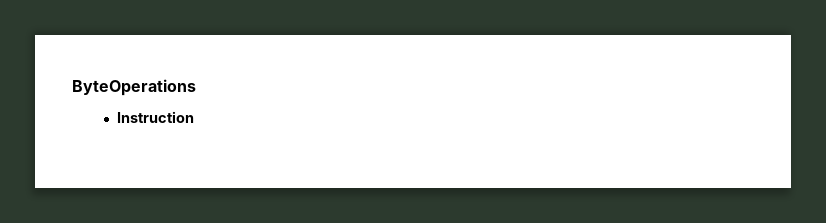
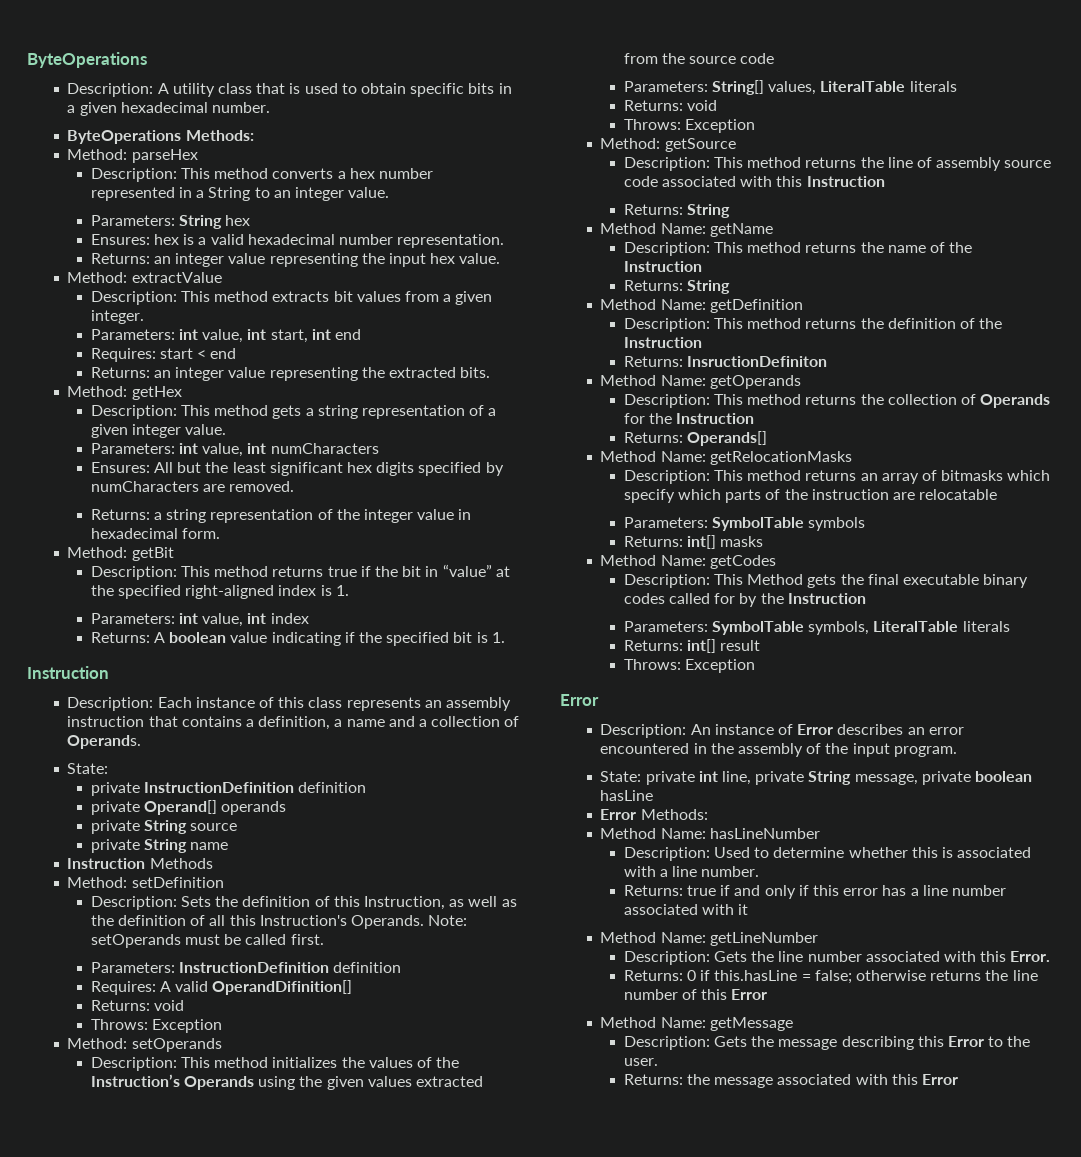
[116,111,194,123] Instruction -> [67,83,512,97] [67,102,271,116] [67,130,254,144] [67,149,198,163] [90,168,434,182] [90,187,390,201] [90,215,251,229] [90,234,505,248] [90,253,501,267] [67,272,222,283] [90,291,493,305] [90,310,144,324] [90,329,362,343] [90,348,237,362] [90,367,491,381] [67,386,182,400] [90,405,497,419] [90,424,227,438] [90,443,379,457] [90,462,504,476] [90,481,295,492] [90,509,472,523] [90,528,221,539] [67,547,174,561] [90,564,510,580] [90,585,349,599] [90,613,309,627] [90,632,505,646] [27,666,109,679] [67,697,511,711] [67,716,520,730] [67,735,142,749] [67,763,109,774] [90,782,367,796] [90,800,287,815] [90,820,238,834] [90,839,229,853] [67,858,213,869] [67,877,224,888] [90,896,517,910] [90,915,468,929] [90,934,324,948] [90,962,402,973] [90,980,353,995] [90,1000,185,1011] [90,1019,223,1033] [67,1038,222,1052] [90,1057,460,1071] [90,1074,484,1090] [623,53,775,64] [623,80,957,95] [623,100,718,111] [623,119,756,133] [600,138,736,152] [623,157,1052,171] [623,176,885,187] [623,204,731,218] [600,223,773,237] [623,242,973,256] [623,261,702,272] [623,280,731,294] [600,299,803,313] [623,318,1003,332] [623,337,702,348] [623,356,828,367] [600,375,801,389] [623,394,1051,408] [623,413,755,424] [623,431,768,446] [600,451,852,465] [623,470,1051,484] [623,489,998,503] [623,517,866,531] [623,535,764,549] [600,555,776,569] [623,574,1029,588] [623,593,866,607] [623,621,1010,635] [623,639,761,653] [623,659,756,673] [560,694,599,706] [600,724,964,738] [600,743,957,757] [600,771,1032,785] [600,790,654,801] [600,809,708,820] [600,828,820,839] [623,847,1032,861] [623,866,760,877] [623,885,1006,899] [623,904,749,915] [600,932,818,946] [623,951,1051,965] [623,970,1038,984] [623,989,768,1000] [600,1017,793,1031] [623,1036,1031,1050] [623,1058,658,1066] [623,1074,959,1088] Description: A utility class that is used to obtain specific bits in a given hexadecimal number. // ByteOperations Methods: // Method: parseHex // Description: This method converts a hex number represented in a String to an integer value. // Parameters: String hex // Ensures: hex is a valid hexadecimal number representation. // Returns: an integer value representing the input hex value. // Method: extractValue // Description: This method extracts bit values from a given integer. // Parameters: int value, int start, int end // Requires: start < end // Returns: an integer value representing the extracted bits. // Method: getHex // Description: This method gets a string representation of a given integer value. // Parameters: int value, int numCharacters // Ensures: All but the least significant hex digits specified by numCharacters are removed. // Returns: a string representation of the integer value in hexadecimal form. // Method: getBit // Description: This method returns true if the bit in “value” at the specified right-aligned index is 1. // Parameters: int value, int index // Returns: A boolean value indicating if the specified bit is 1. // Instruction // Description: Each instance of this class represents an assembly instruction that contains a definition, a name and a collection of Operands. // State: // private InstructionDefinition definition // private Operand[] operands // private String source // private String name // Instruction Methods // Method: setDefinition // Description: Sets the definition of this Instruction, as well as the definition of all this Instruction's Operands. Note: setOperands must be called first. // Parameters: InstructionDefinition definition // Requires: A valid OperandDifinition[] // Returns: void // Throws: Exception // Method: setOperands // Description: This method initializes the values of the Instruction’s Operands using the given values extracted from the source code // Parameters: String[] values, LiteralTable literals // Returns: void // Throws: Exception // Method: getSource // Description: This method returns the line of assembly source code associated with this Instruction // Returns: String // Method Name: getName // Description: This method returns the name of the Instruction // Returns: String // Method Name: getDefinition // Description: This method returns the definition of the Instruction // Returns: InsructionDefiniton // Method Name: getOperands // Description: This method returns the collection of Operands for the Instruction // Returns: Operands[] // Method Name: getRelocationMasks // Description: This method returns an array of bitmasks which specify which parts of the instruction are relocatable // Parameters: SymbolTable symbols // Returns: int[] masks // Method Name: getCodes // Description: This Method gets the final executable binary codes called for by the Instruction // Parameters: SymbolTable symbols, LiteralTable literals // Returns: int[] result // Throws: Exception // Error // Description: An instance of Error describes an error encountered in the assembly of the input program. // State: private int line, private String message, private boolean hasLine // Error Methods: // Method Name: hasLineNumber // Description: Used to determine whether this is associated with a line number. // Returns: true if and only if this error has a line number associated with it // Method Name: getLineNumber // Description: Gets the line number associated with this Error. // Returns: 0 if this.hasLine = false; otherwise returns the line number of this Error // Method Name: getMessage // Description: Gets the message describing this Error to the user. // Returns: the message associated with this Error

